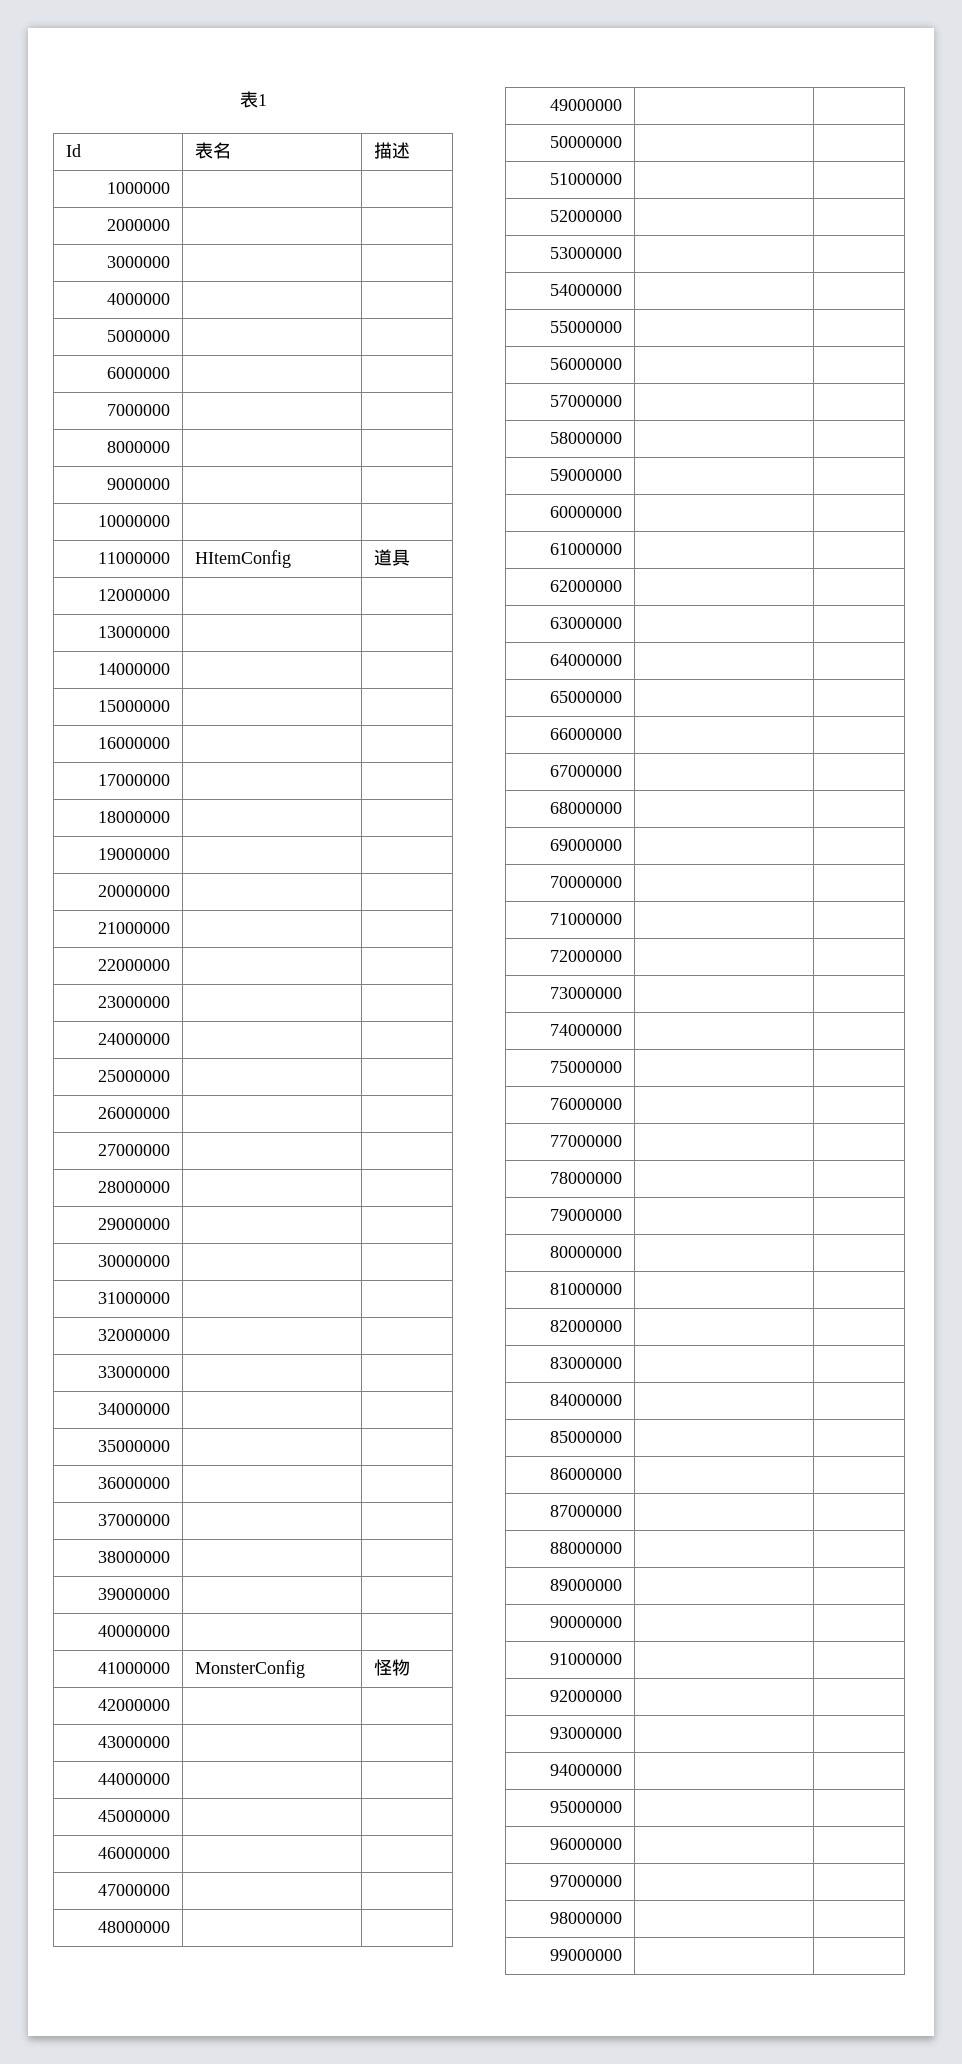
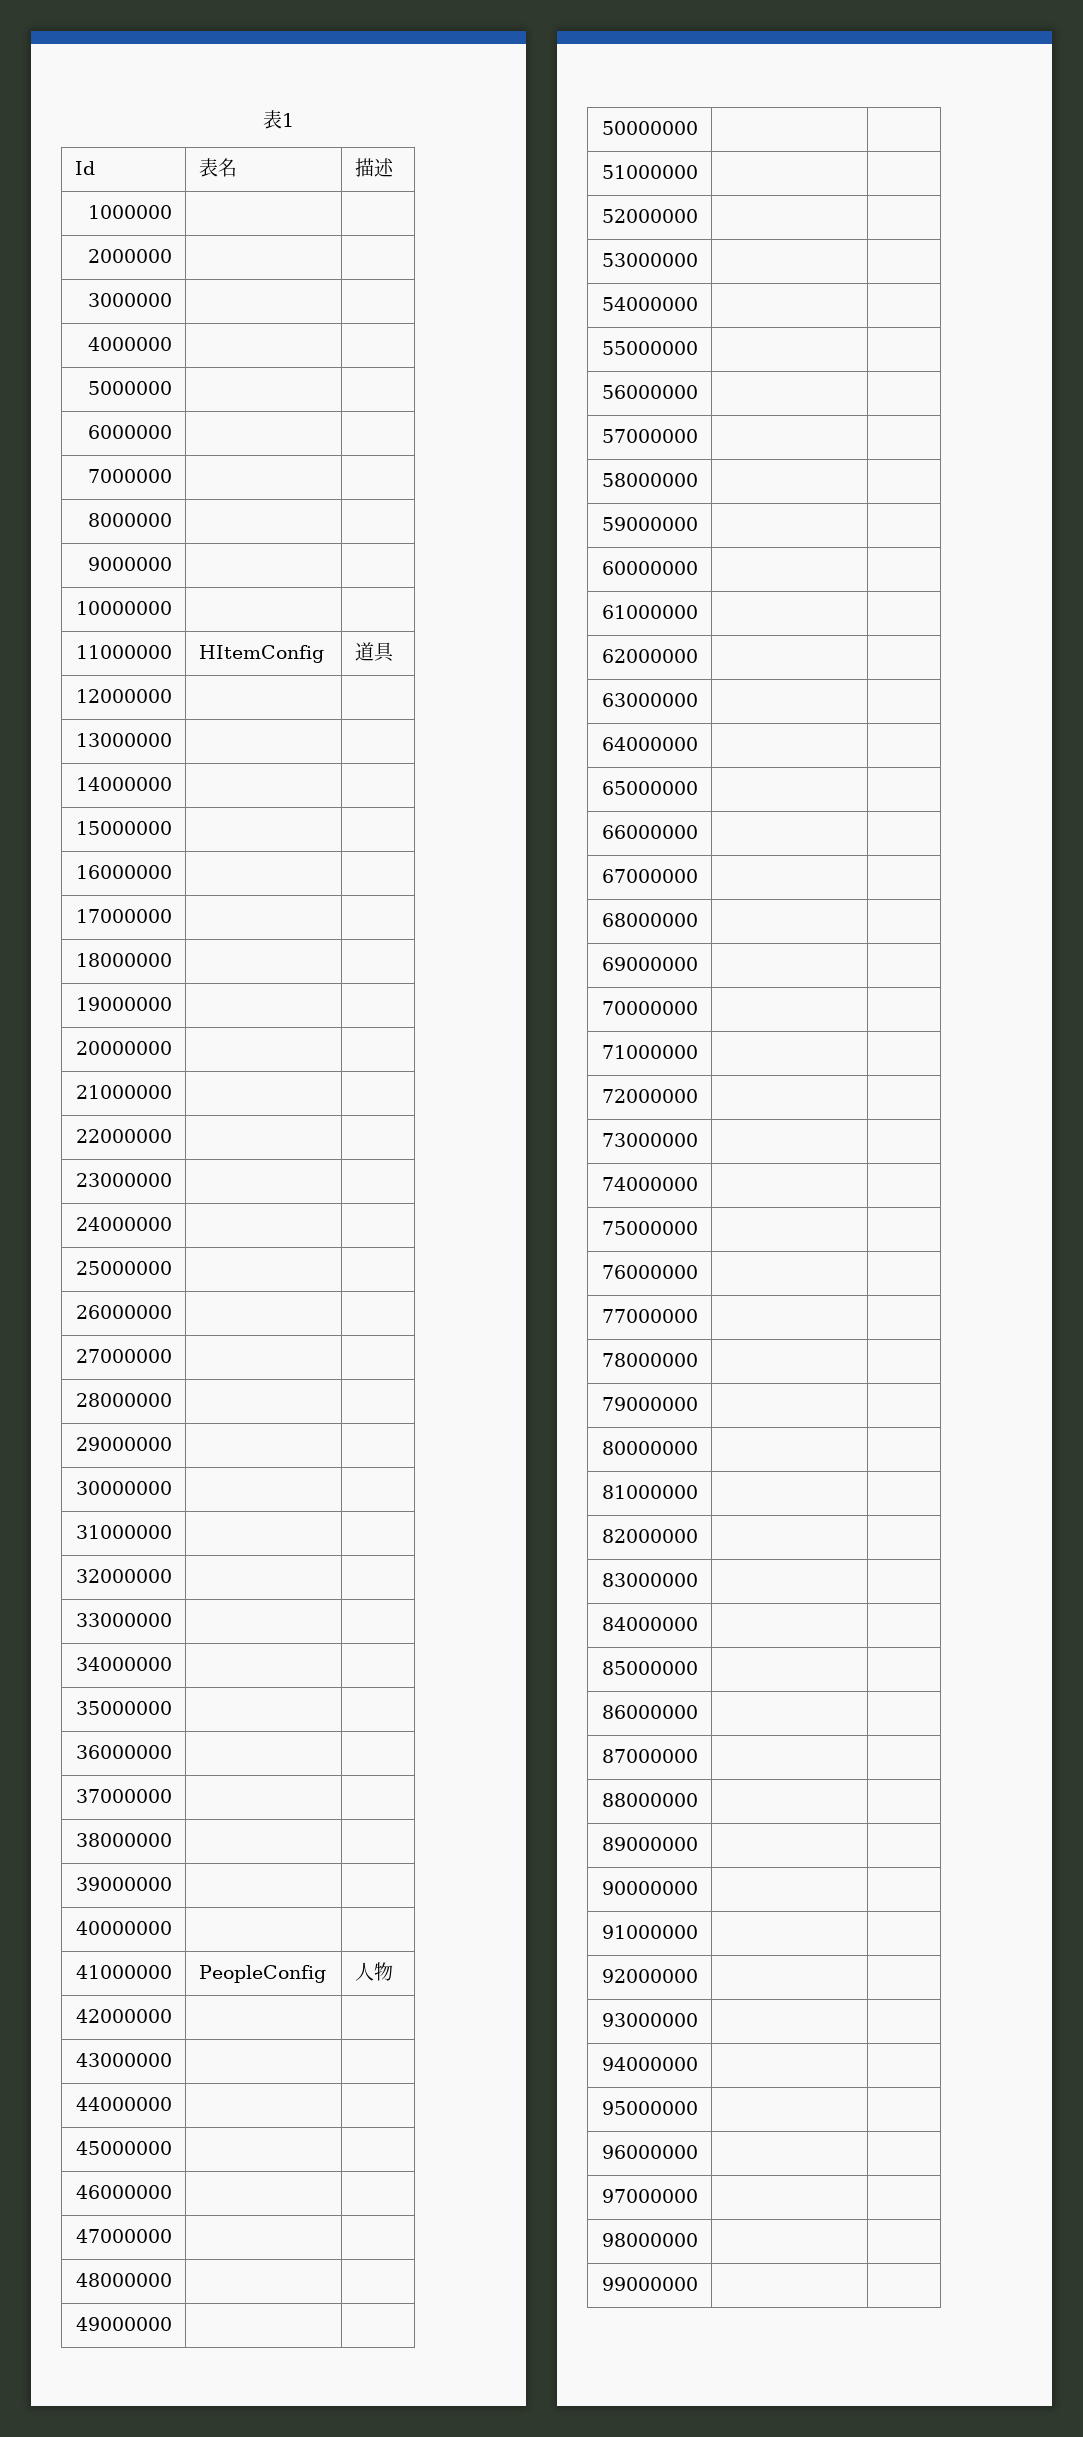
[195,1660,306,1678] [374,1659,393,1676] MonsterConfig | 怪 -> [198,1965,326,1983] [354,1962,374,1981] PeopleConfig | 人

